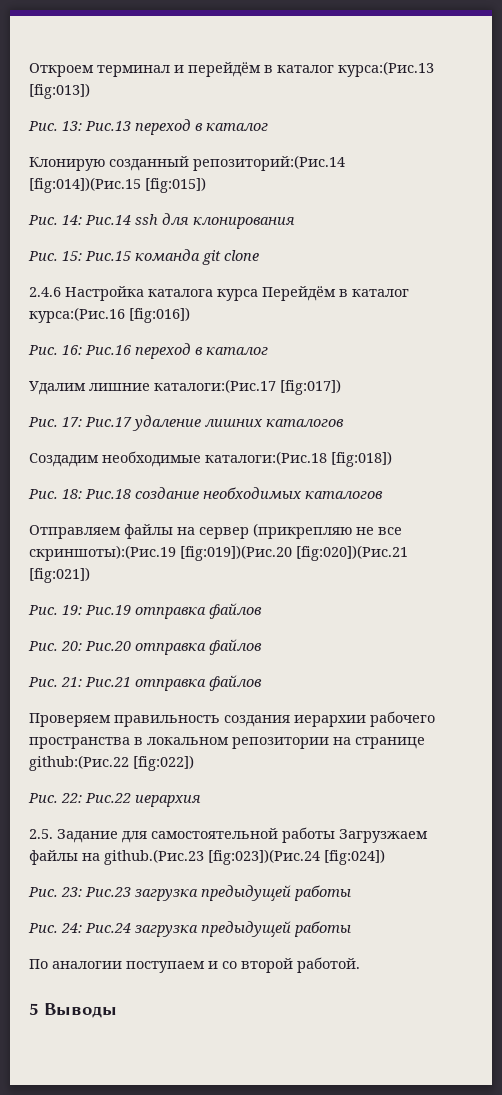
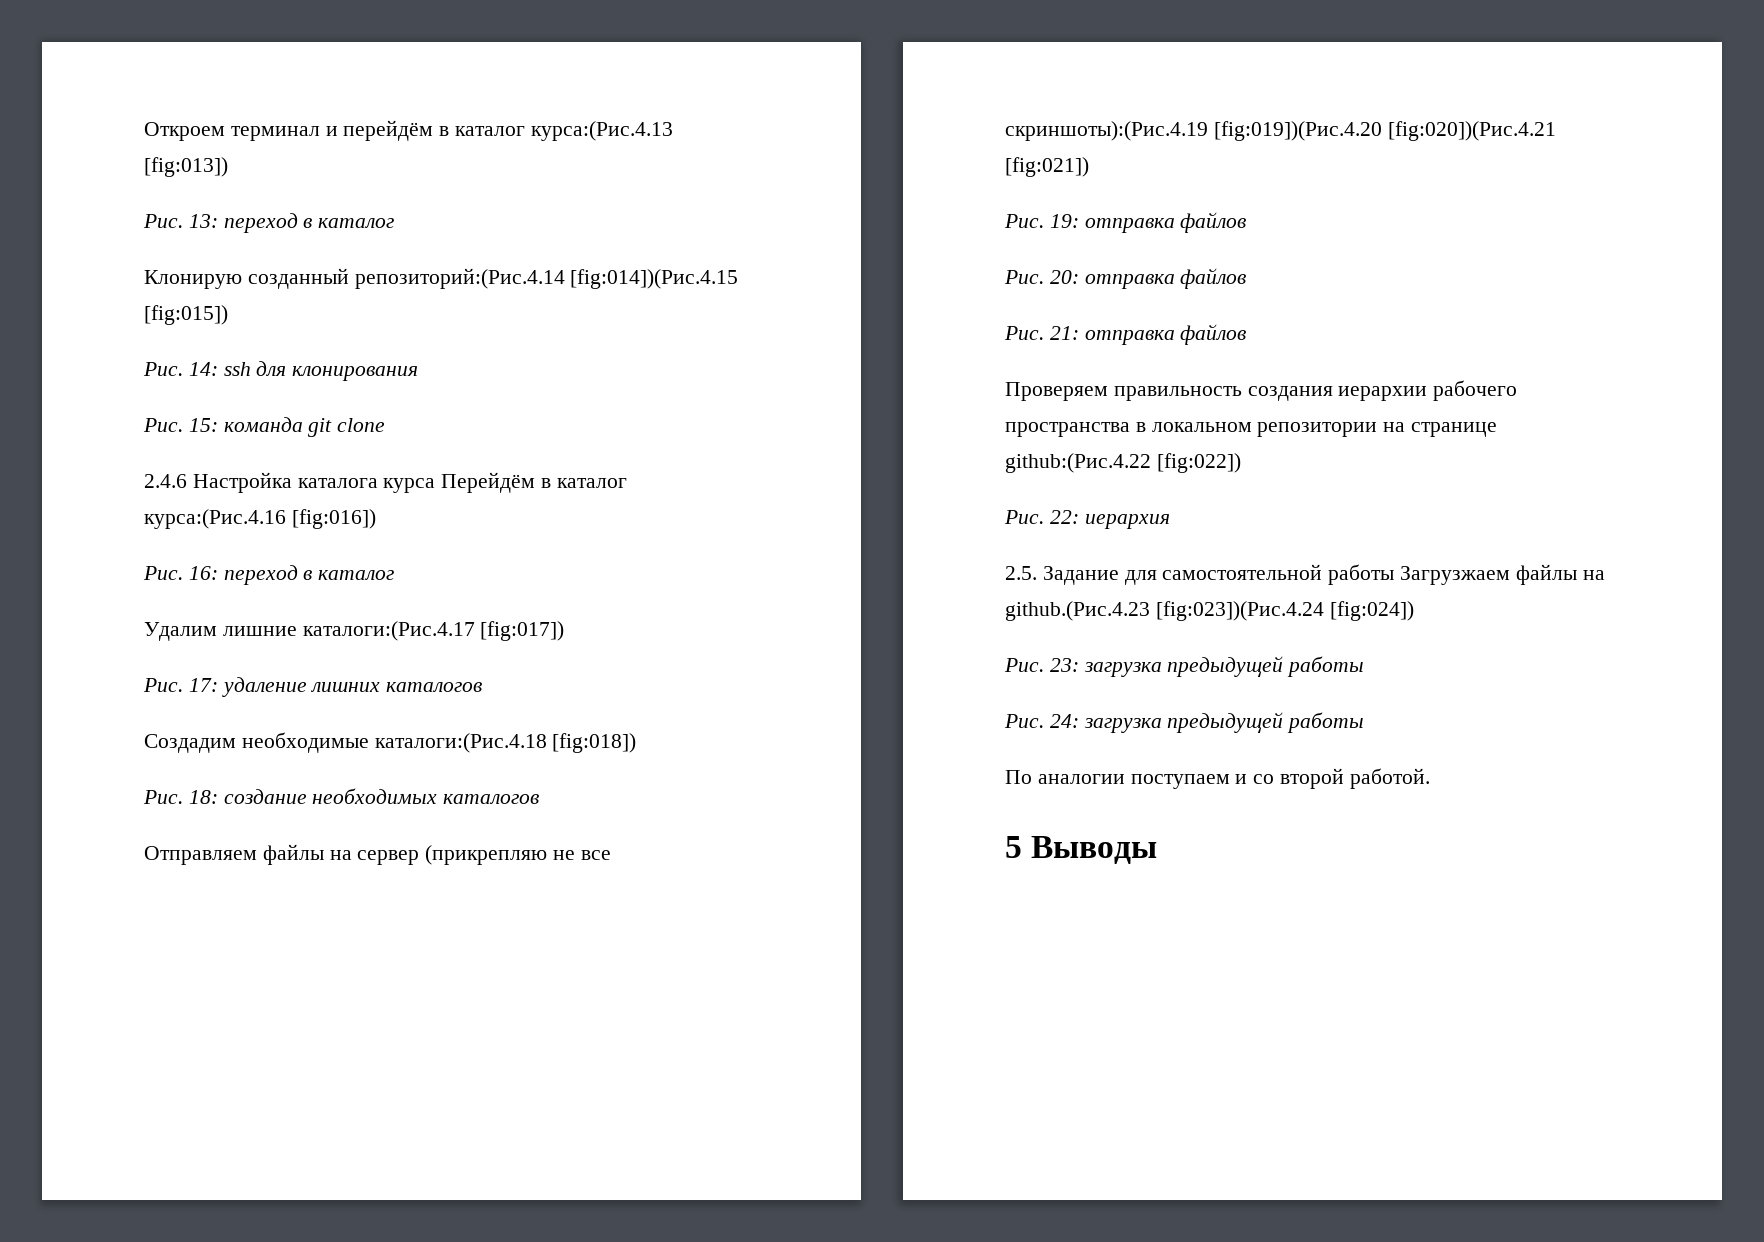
[338,61,434,77] курса:(Рис.13 -> [530,121,673,141] курса:(Рис.4.13
[85,121,131,131] Рис.13 -> (218, 221) none
[193,155,345,171] [29,177,141,193] репозиторий:(Рис.14 [fig:014])(Рис.15 -> [354,268,739,289] репозиторий:(Рис.4.14 [fig:014])(Рис.4.15
[85,215,131,225] Рис.14 -> (218, 369) none
[85,251,131,261] Рис.15 -> (218, 425) none
[29,307,125,323] курса:(Рис.16 -> [144,509,286,529] курса:(Рис.4.16
[85,345,132,355] Рис.16 -> (218, 573) none
[154,379,276,393] каталоги:(Рис.17 -> [302,621,475,641] каталоги:(Рис.4.17
[85,417,132,427] Рис.17 -> (218, 685) none
[205,451,327,465] каталоги:(Рис.18 -> [374,733,547,753] каталоги:(Рис.4.18
[85,489,131,499] Рис.18 -> (218, 797) none
[29,545,408,561] скриншоты):(Рис.19 [fig:019])(Рис.20 [fig:020])(Рис.21 -> [1005,121,1556,141] скриншоты):(Рис.4.19 [fig:019])(Рис.4.20 [fig:020])(Рис.4.21
[85,605,131,615] Рис.19 -> (1079, 221) none
[85,641,131,651] Рис.20 -> (1079, 277) none
[85,677,131,687] Рис.21 -> (1079, 333) none
[29,755,129,771] github:(Рис.22 -> [1005,453,1151,473] github:(Рис.4.22
[85,793,131,803] Рис.22 -> (1079, 517) none
[104,849,320,865] github.(Рис.23 [fig:023])(Рис.24 -> [1005,601,1324,621] github.(Рис.4.23 [fig:023])(Рис.4.24
[85,887,131,897] Рис.23 -> (1079, 665) none
[85,923,131,933] Рис.24 -> (1079, 721) none

